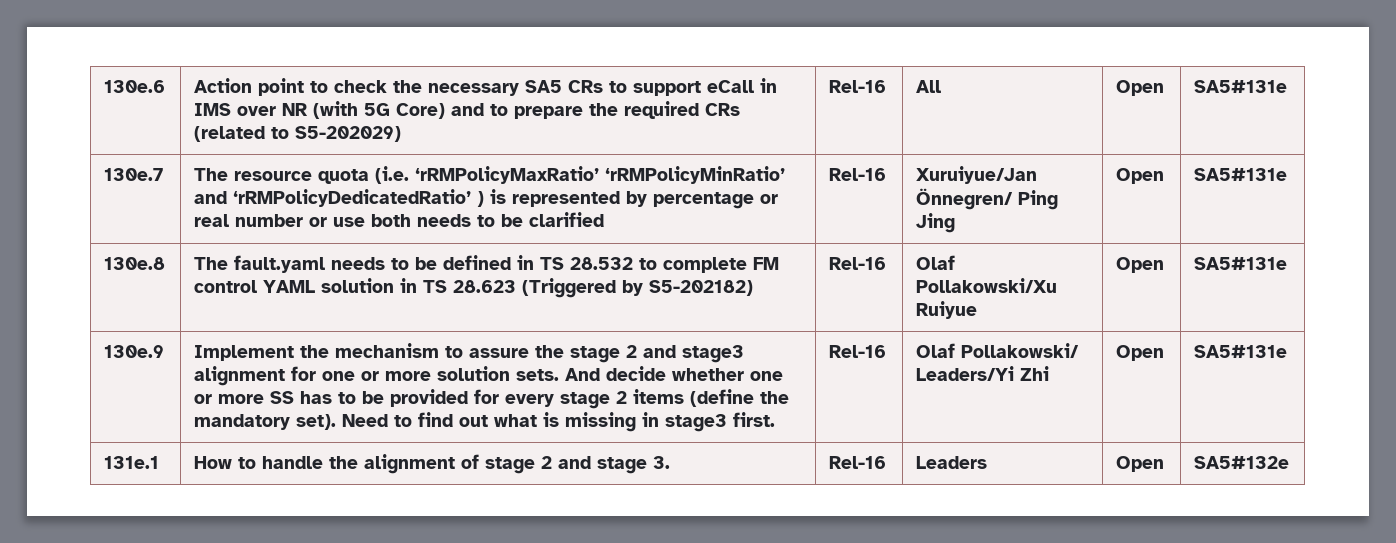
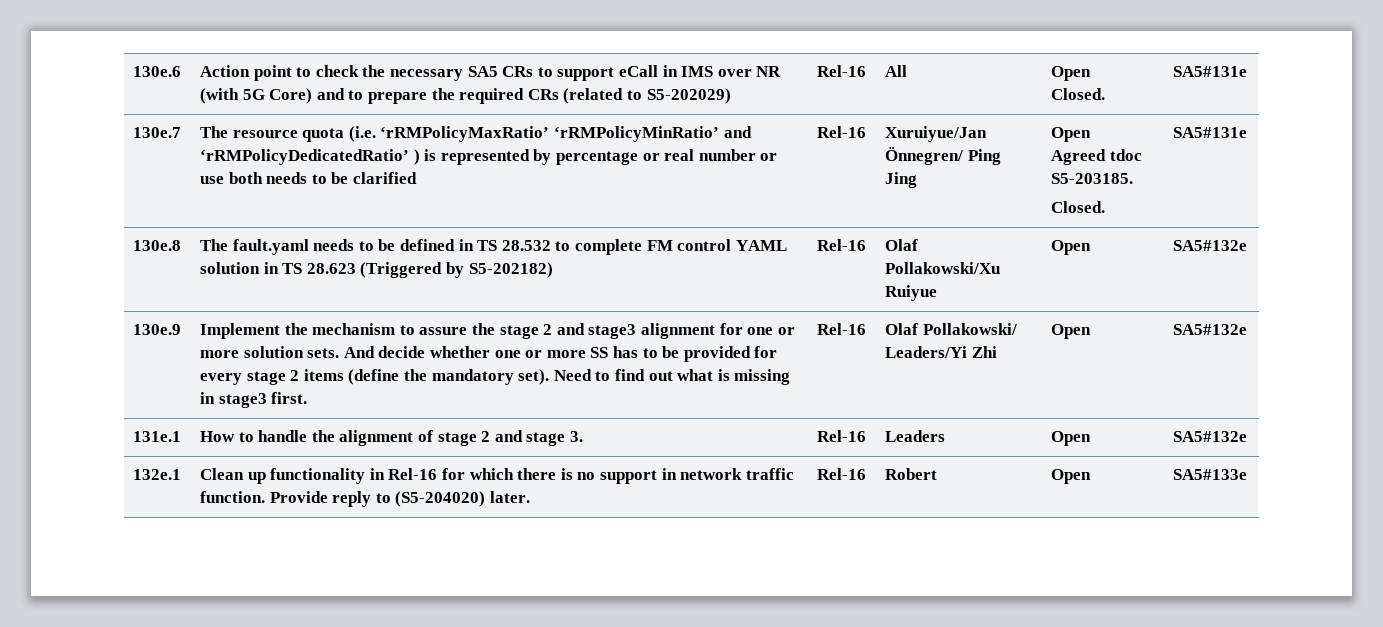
(1165, 88) none -> [1051,88,1106,100] // Closed.
(1165, 176) none -> [1051,149,1142,165] [1051,173,1134,184] [1051,201,1106,213] // Agreed tdoc S5‑203185. // Closed.
[1194,257,1288,270] SA5#131e -> [1173,240,1248,251] SA5#132e
[1194,345,1288,358] SA5#131e -> [1173,324,1248,335] SA5#132e
(1290, 462) none -> [133,469,182,480] [200,468,794,484] [200,491,530,507] [817,468,867,480] [885,468,938,480] [1051,469,1092,484] [1173,469,1248,480] // 132e.1 | Clean up functionality in Rel-16 for which there is no support in network traffic function. Provide reply to (S5-204020) later. | Rel-16 | Robert | Open | SA5#133e

